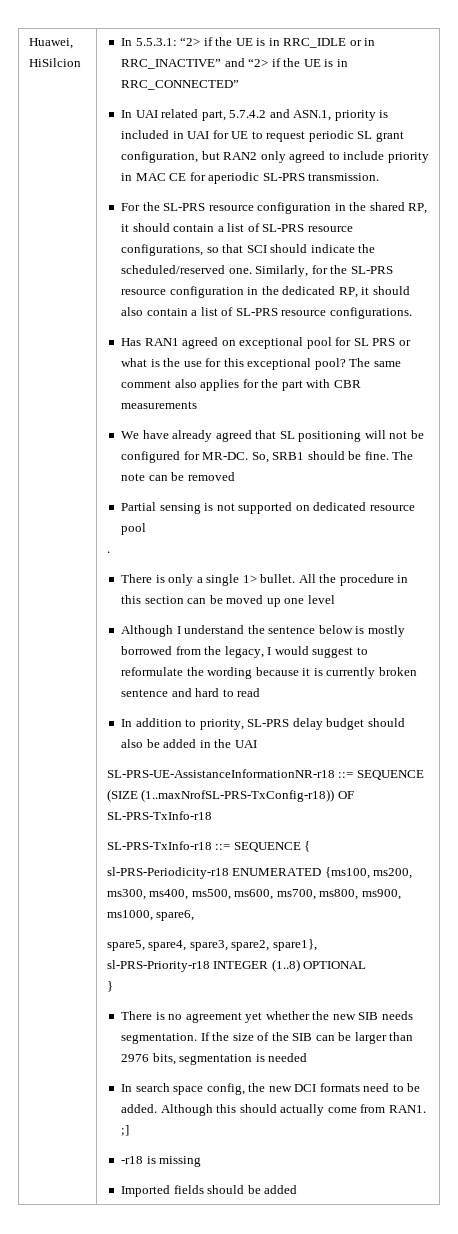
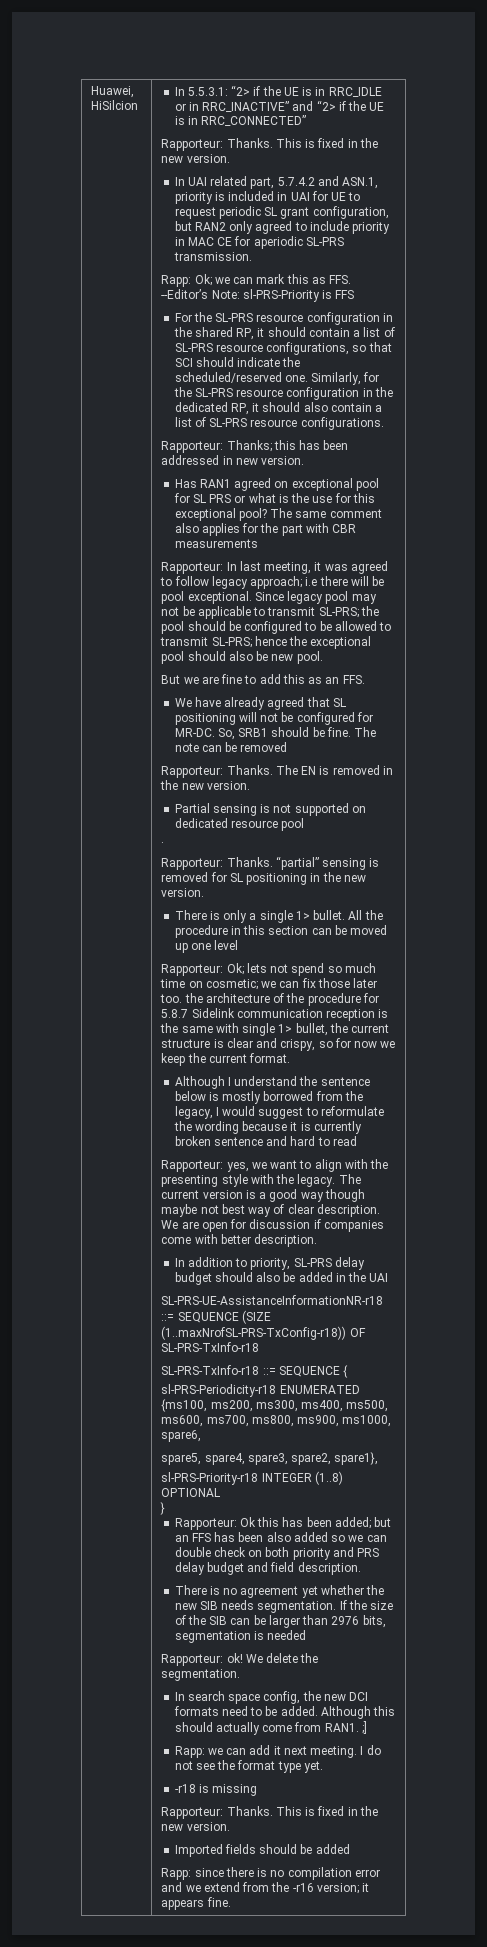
(240, 85) none -> [161,138,378,151] [161,154,230,163] // Rapporteur: Thanks. This is fixed in the new version.
(380, 177) none -> [161,274,352,287] [161,289,355,302] // Rapp: Ok; we can mark this as FFS. --Editor’s Note: sl-PRS-Priority is FFS
(412, 313) none -> [161,440,349,453] [161,455,305,465] // Rapporteur: Thanks; this has been addressed in new version.
(198, 405) none -> [161,561,388,574] [160,576,385,589] [161,591,377,604] [161,606,379,619] [161,621,392,634] [160,636,372,649] [161,651,323,664] [161,674,365,684] // Rapporteur: In last meeting, it was agreed to follow legacy approach; i.e there will be pool exceptional. Since legacy pool may not be applicable to transmit SL-PRS; the pool should be configured to be allowed to transmit SL-PRS; hence the exceptional pool should also be new pool. // But we are fine to add this as an FFS.
(235, 476) none -> [161,765,393,778] [160,780,250,790] // Rapporteur: Thanks. The EN is removed in the new version.
(110, 552) none -> [161,856,380,870] [161,872,366,885] [161,888,205,897] // Rapporteur: Thanks. “partial” sensing is removed for SL positioning in the new version.
(335, 599) none -> [161,963,376,976] [160,978,378,990] [160,993,379,1006] [161,1008,389,1021] [160,1023,390,1036] [161,1038,396,1051] [161,1053,291,1066] // Rapporteur: Ok; lets not spend so much time on cosmetic; we can fix those later too. the architecture of the procedure for 5.8.7 Sidelink communication reception is the same with single 1> bullet, the current structure is clear and crispy, so for now we keep the current format.
(261, 692) none -> [161,1159,389,1172] [161,1174,361,1187] [161,1189,365,1202] [161,1204,380,1217] [161,1219,384,1232] [161,1234,318,1247] // Rapporteur: yes, we want to align with the presenting style with the legacy. The current version is a good way though maybe not best way of clear description. We are open for discussion if companies come with better description.
(113, 986) none -> [174,1517,392,1530] [174,1532,387,1542] [174,1547,380,1560] [174,1562,361,1575] // Rapporteur: Ok this has been added; but an FFS has been also added so we can double check on both priority and PRS delay budget and field description.
(308, 1057) none -> [161,1653,319,1666] [161,1669,241,1681] // Rapporteur: ok! We delete the segmentation.
[121,1156,202,1167] -r18 is missing -> [174,1745,381,1758] [174,1760,323,1773] [174,1784,258,1796] [161,1806,378,1819] [161,1822,230,1831] Rapp: we can add it next meeting. I do not see the format type yet. // -r18 is missing // Rapporteur: Thanks. This is fixed in the new version.
(298, 1189) none -> [161,1867,380,1880] [161,1882,370,1894] [161,1897,231,1910] // Rapp: since there is no compilation error and we extend from the -r16 version; it appears fine.

